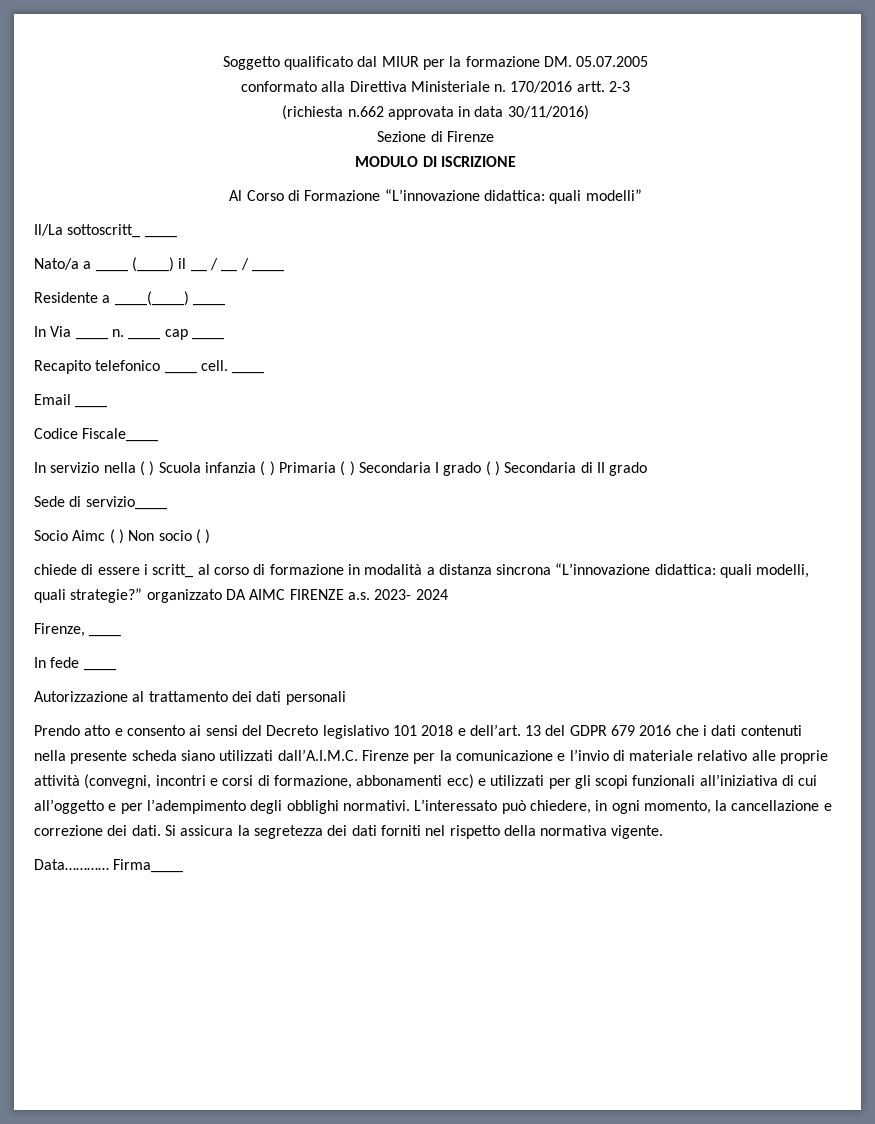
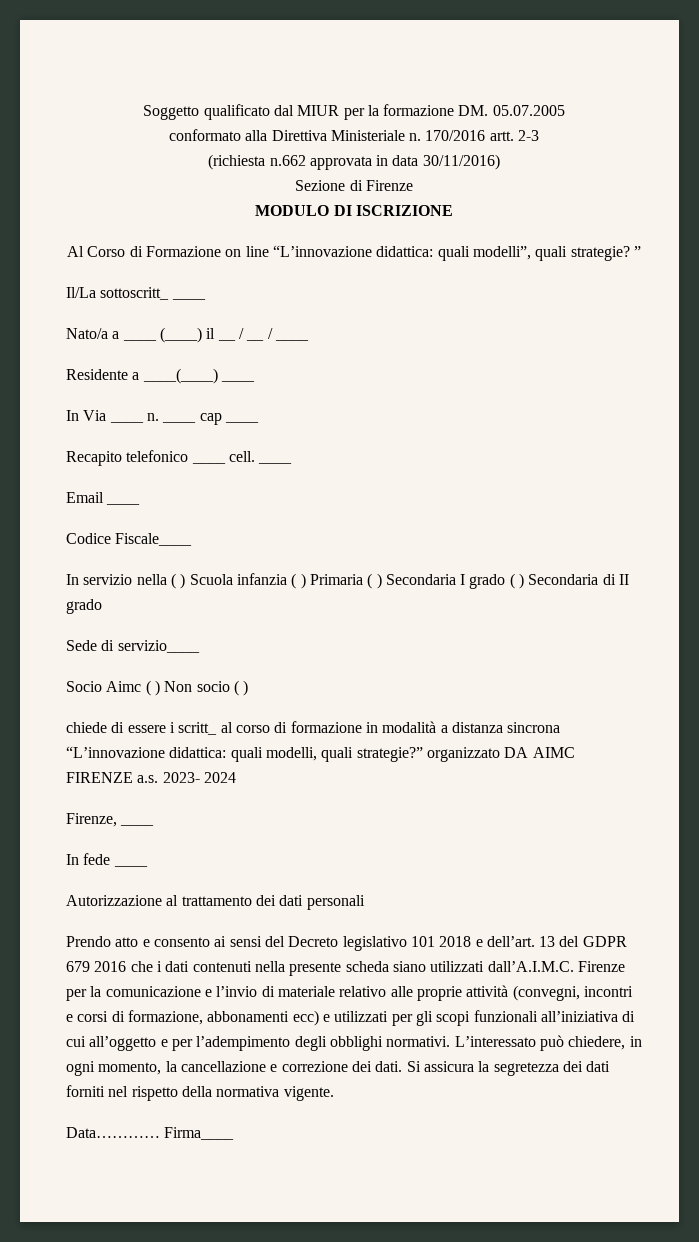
[384,189,642,204] “L’innovazione didattica: quali modelli” -> [225,245,641,261] on line “L’innovazione didattica: quali modelli”, quali strategie? ”

